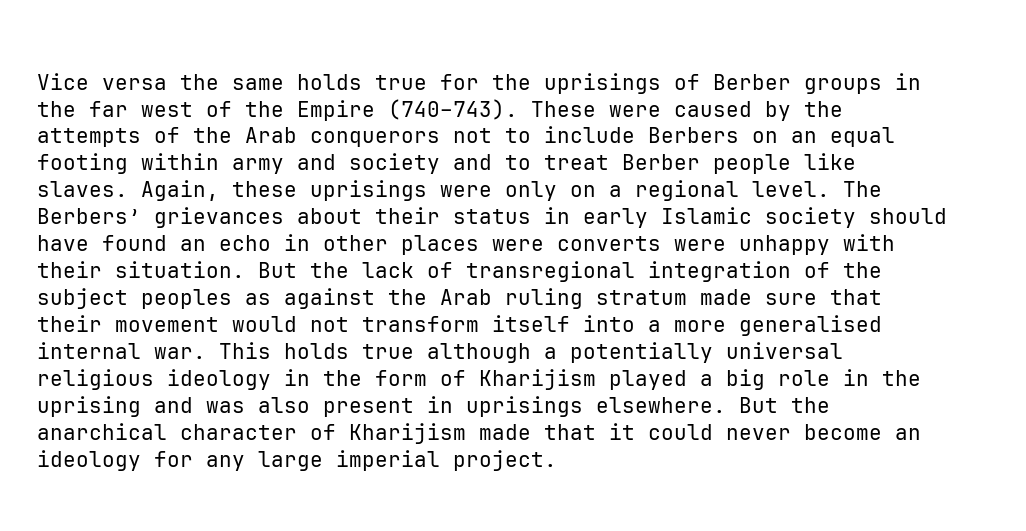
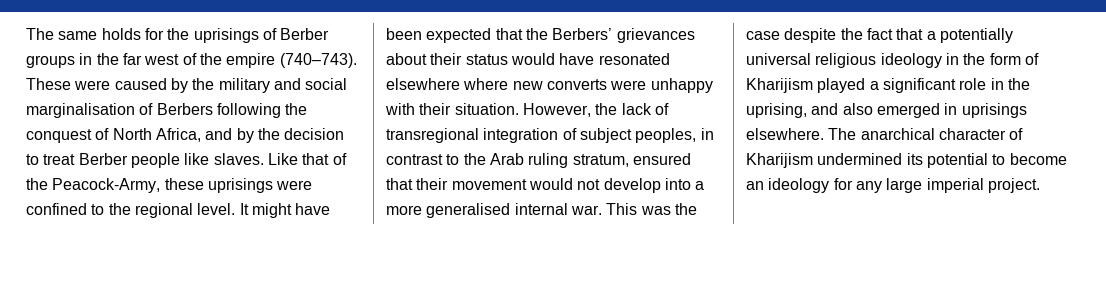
[37,73,219,90] Vice versa the -> [26,28,54,40] The
[375,75,427,90] true -> (141, 34) none
[297,100,375,121] Empire -> [226,53,276,68] empire
[37,126,895,147] [37,153,492,174] attempts of the Arab conquerors not to include Berbers on an equal footing within army and society and -> [218,78,348,93] [26,103,308,118] [26,128,345,143] military and social marginalisation of Berbers following the conquest of North Africa, and by the decision
[141,180,882,201] Again, these uprisings were only on a regional level. The -> [267,153,347,165] [26,178,313,193] [26,203,331,218] [386,28,548,43] Like that of the Peacock-Army, these uprisings were confined to the regional level. It might have been expected that the
[544,207,947,228] [37,234,544,255] in early Islamic society should have found an echo in other places were -> [510,53,670,65] [386,78,543,90] would have resonated elsewhere where new
[258,262,297,278] But -> [522,103,591,117] However,
[843,262,882,278] [37,288,817,309] the subject peoples as against the Arab ruling stratum made sure -> [579,128,714,143] [386,153,691,168] subject peoples, in contrast to the Arab ruling stratum, ensured
[362,315,570,332] transform itself -> [603,178,661,193] develop
[284,343,531,363] holds true although -> [640,203,697,215] [746,28,924,43] was the case despite the fact that
[726,369,765,390] big -> [882,78,956,93] significant
[37,396,414,417] uprising and was also present -> [746,103,940,118] uprising, and also emerged
[739,397,830,413] But the -> [828,128,857,140] The
[479,423,791,440] made that it could never -> [817,153,1006,168] undermined its potential to

